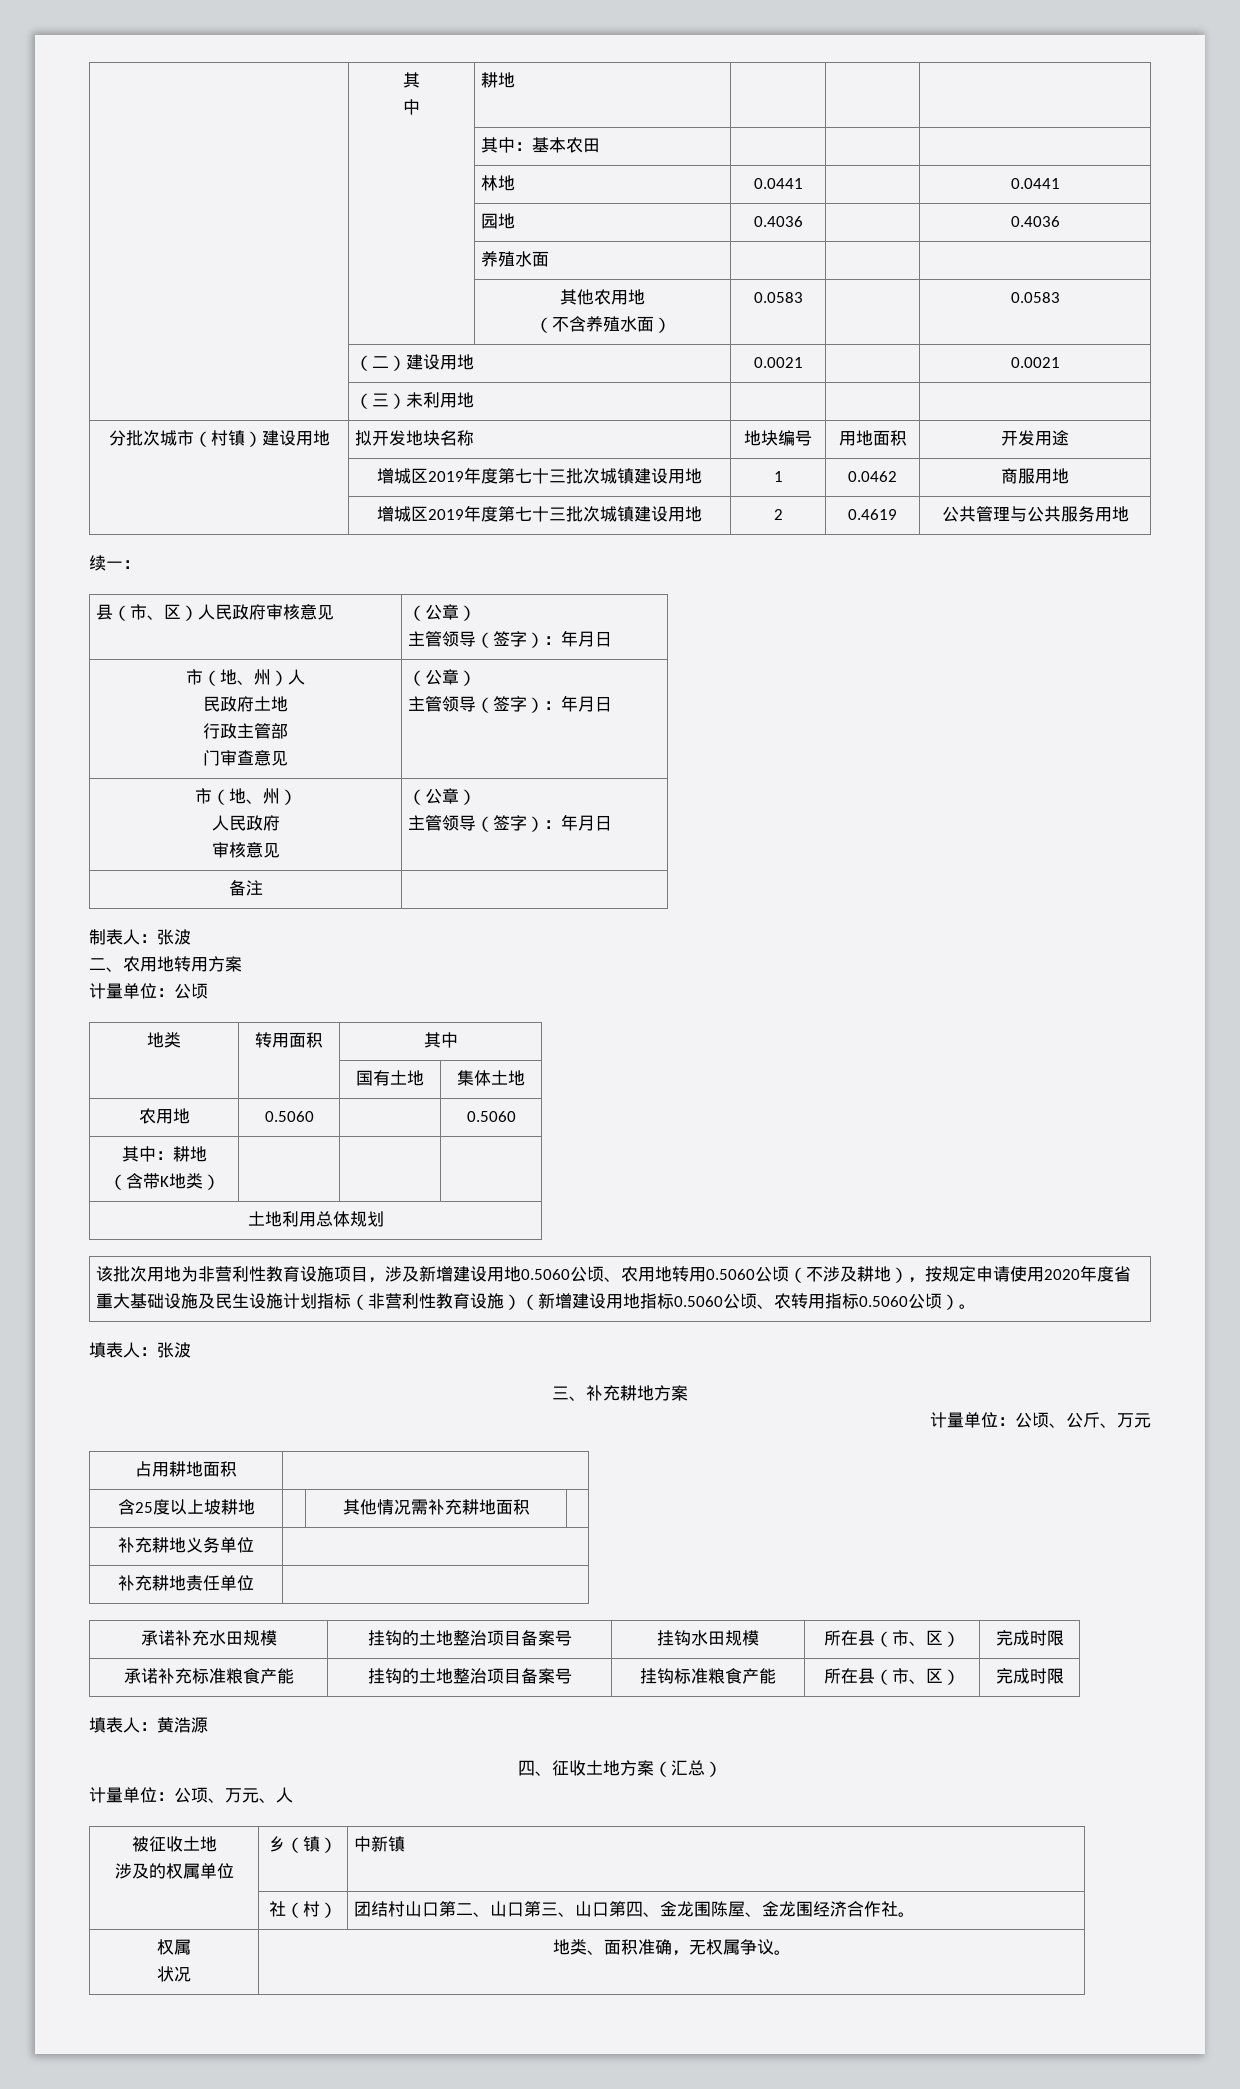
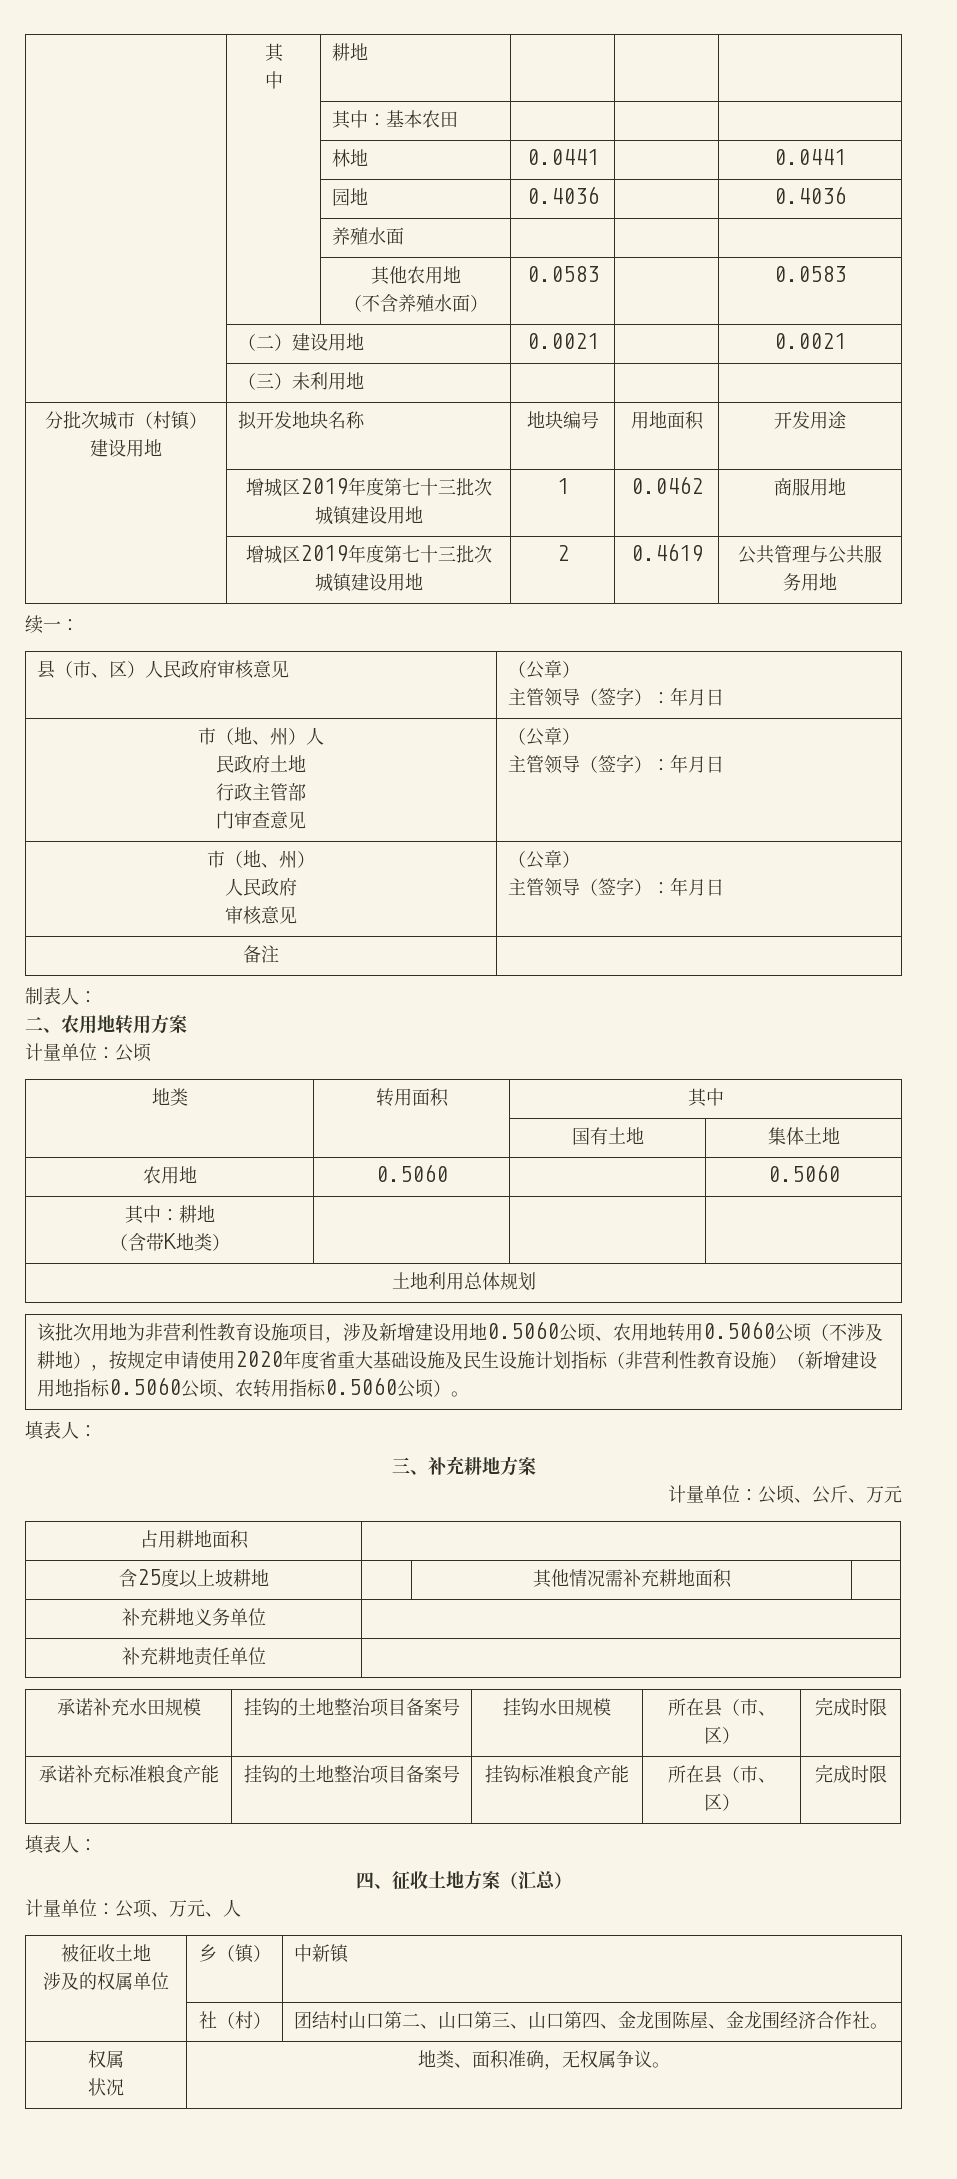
[157,929,191,945] 张波 -> (97, 997) none
[157,1342,191,1358] 张波 -> (97, 1431) none
[157,1717,208,1733] 黄浩源 -> (97, 1845) none

